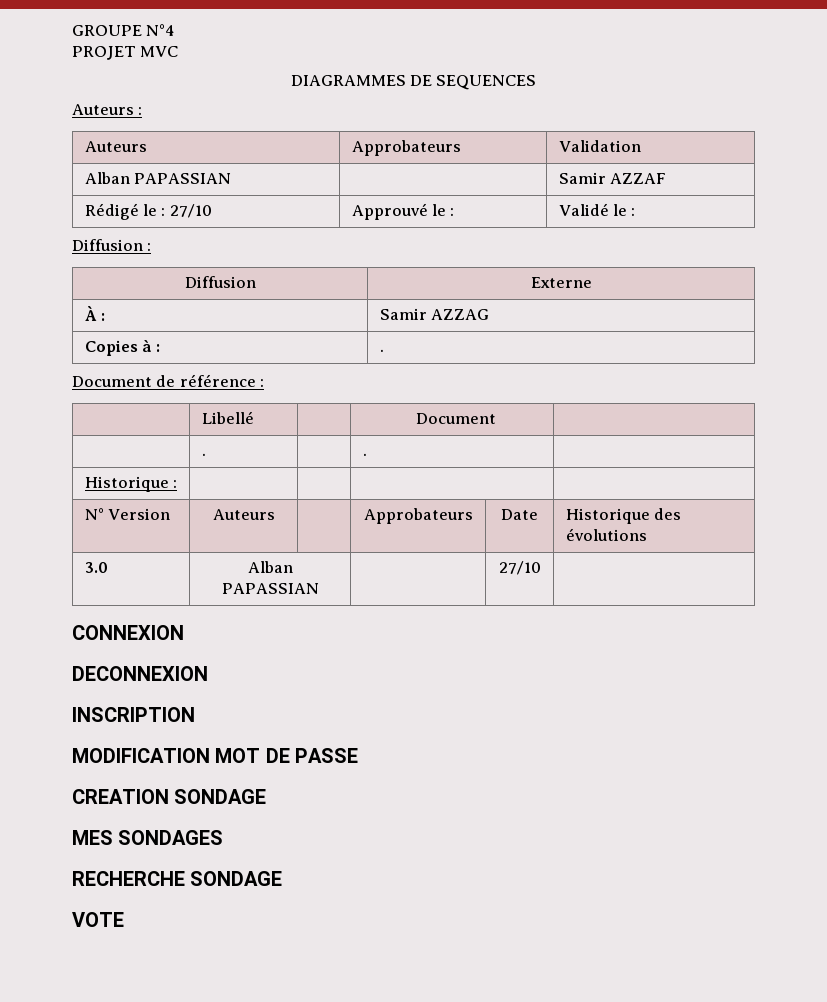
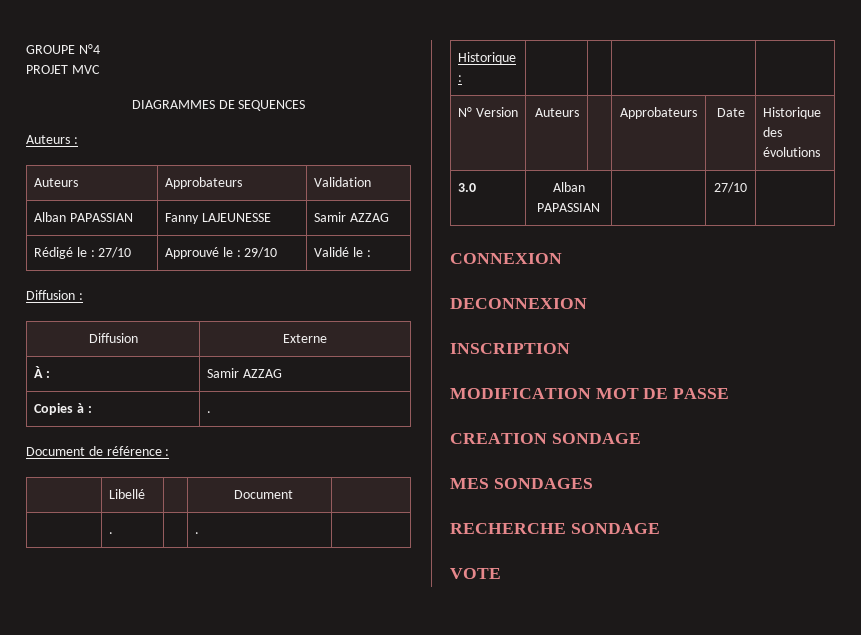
[558,172,667,184] | Samir AZZAF -> [165,213,271,224] [314,212,389,222] Fanny LAJEUNESSE | Samir AZZAG
(455, 212) none -> [244,247,278,258] 29/10

